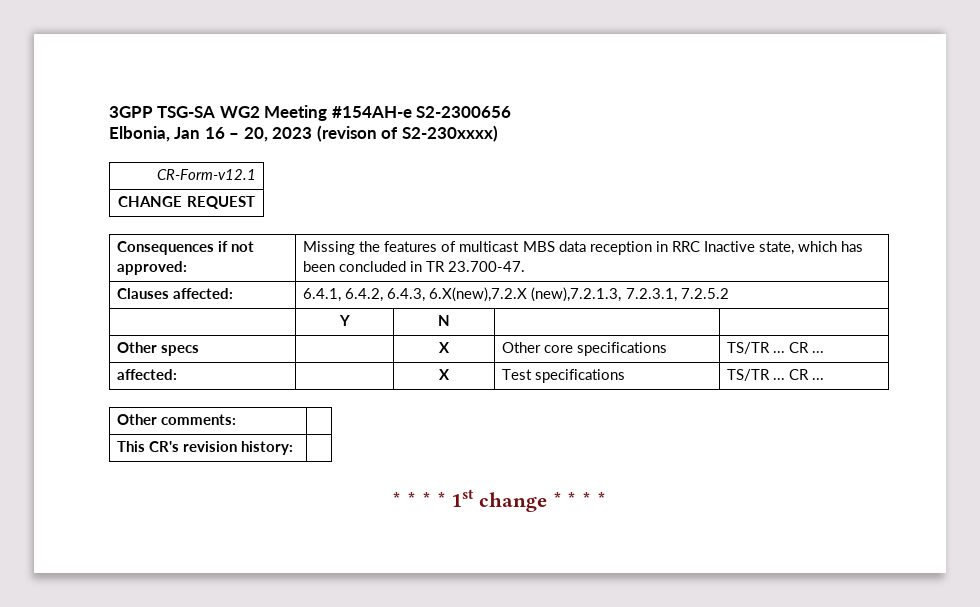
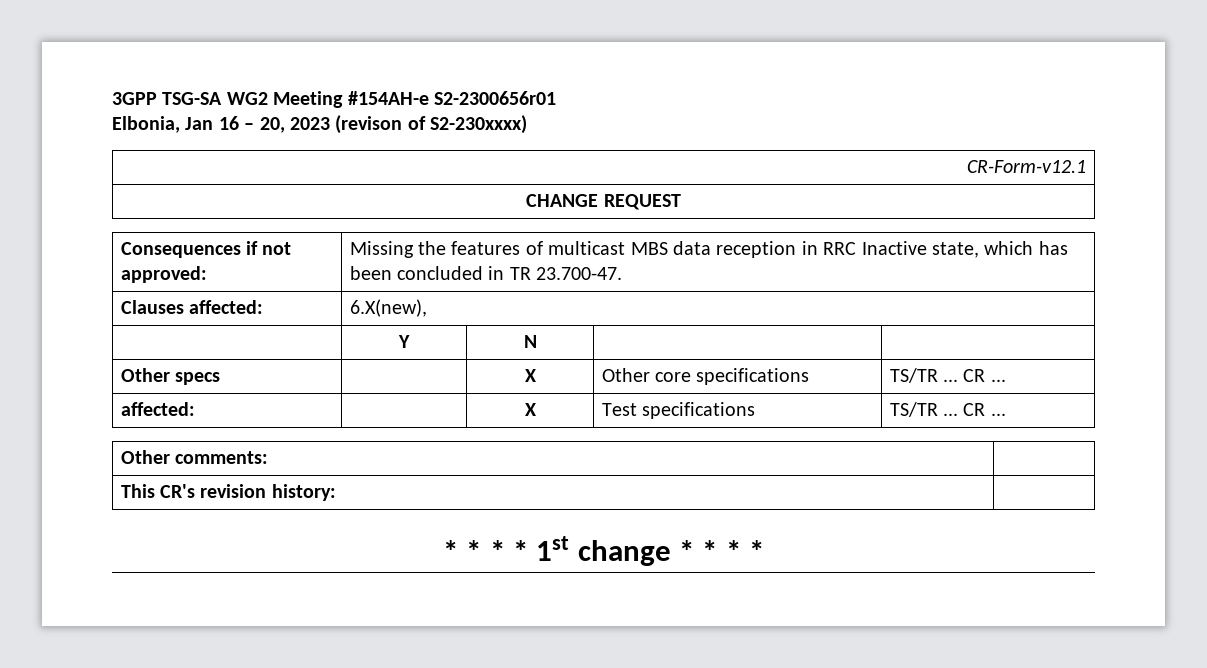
[416,106,512,118] S2-2300656 -> [434,91,556,105] S2-2300656r01
[303,287,729,302] 6.4.1, 6.4.2, 6.4.3, 6.X(new),7.2.X (new),7.2.1.3, 7.2.3.1, 7.2.5.2 -> [349,299,427,317] 6.X(new),

